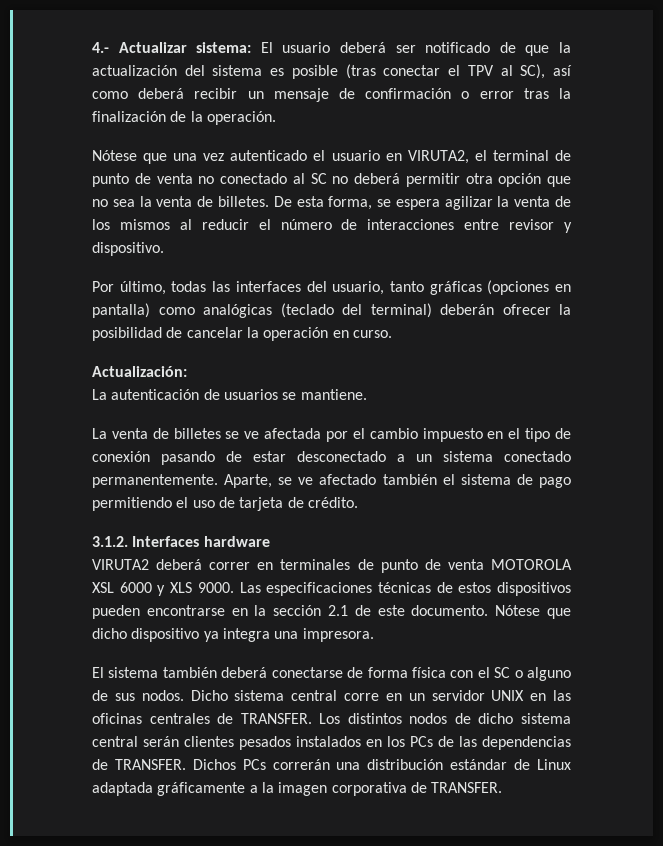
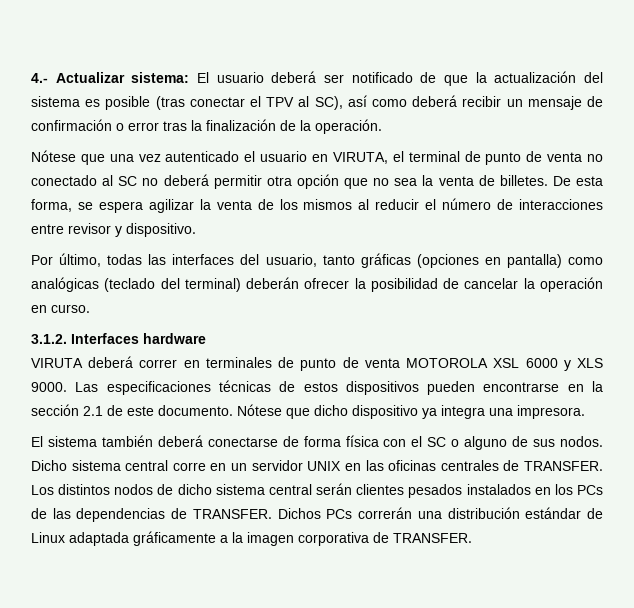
[407,150,469,164] VIRUTA2, -> [332,152,388,164] VIRUTA,
[92,366,187,377] [92,389,367,400] [92,428,571,442] [92,451,571,465] [92,474,571,488] [92,497,358,511] // Actualización: // La autenticación de usuarios se mantiene. // La venta de billetes se ve afectada por el cambio impuesto en el tipo de conexión pasando de estar desconectado a un sistema conectado permanentemente. Aparte, se ve afectado también el sistema de pago permitiendo el uso de tarjeta de crédito. -> (90, 308) none
[92,559,149,570] VIRUTA2 -> [31,358,83,368] VIRUTA

